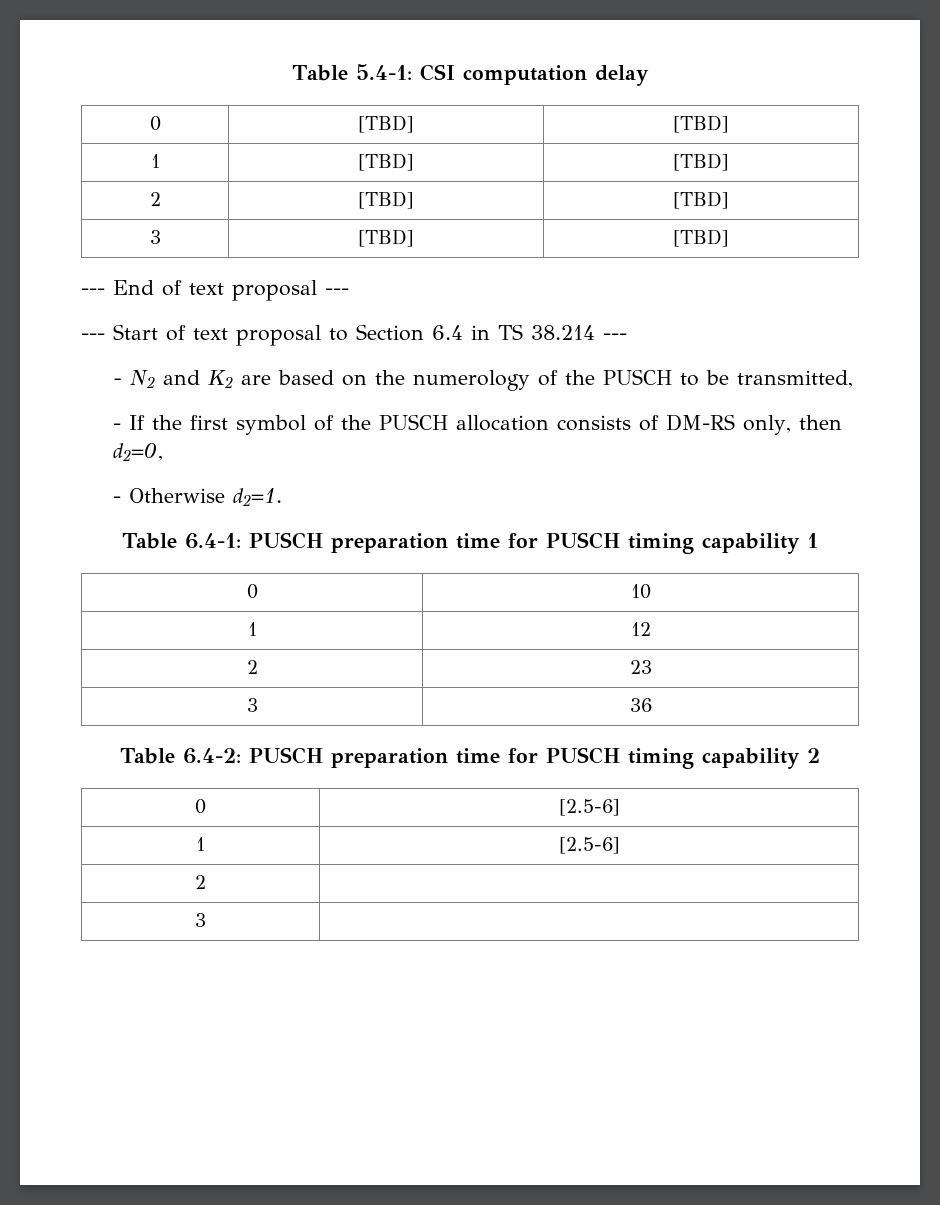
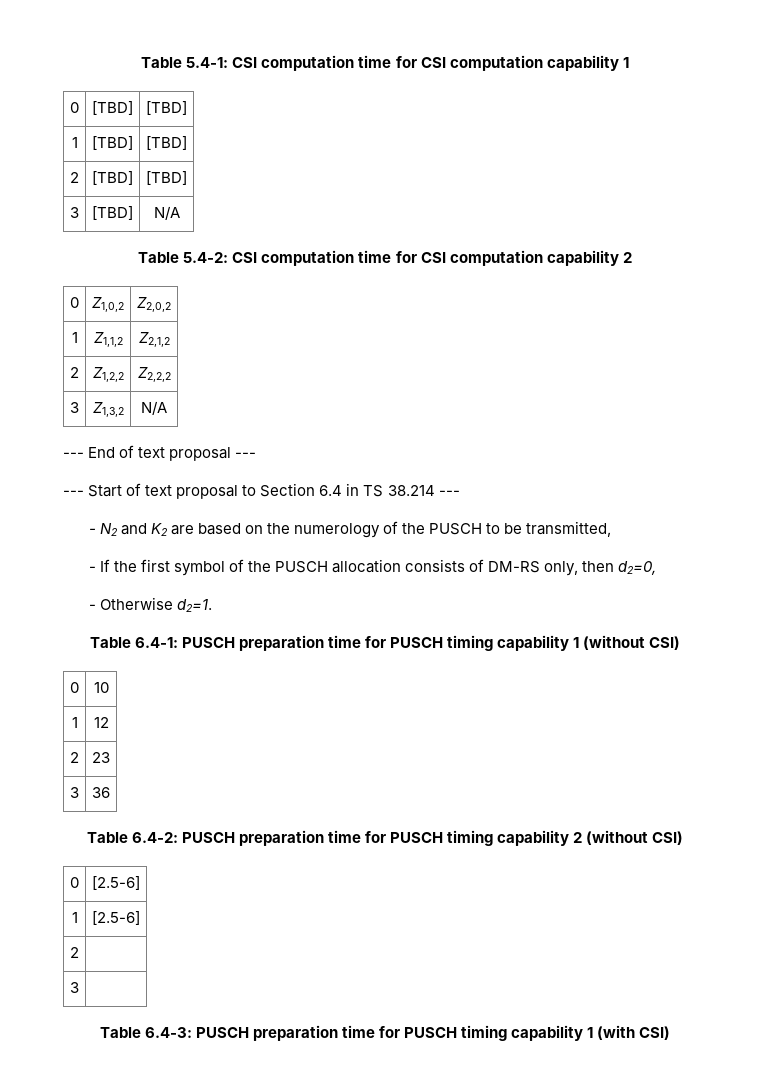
[594,65,649,86] delay -> [358,55,629,71] time for CSI computation capability 1
[673,229,729,247] [TBD] -> [153,206,180,220] [138,250,632,266] [70,297,79,308] [92,297,124,312] [137,297,171,312] [71,332,78,343] [93,332,123,347] [138,332,170,347] [70,367,79,378] [92,367,124,382] [137,367,171,382] [70,402,79,413] [92,402,124,417] [141,401,167,415] N/A // Table 5.4-2: CSI computation time for CSI computation capability 2 // 0 | Z1,0,2 | Z2,0,2 // 1 | Z1,1,2 | Z2,1,2 // 2 | Z1,2,2 | Z2,2,2 // 3 | Z1,3,2 | N/A
(819, 540) none -> [583,635,681,650] (without CSI)
(821, 755) none -> [586,830,684,845] (without CSI)
(206, 920) none -> [99,1025,671,1041] // Table 6.4-3: PUSCH preparation time for PUSCH timing capability 1 (with CSI)

